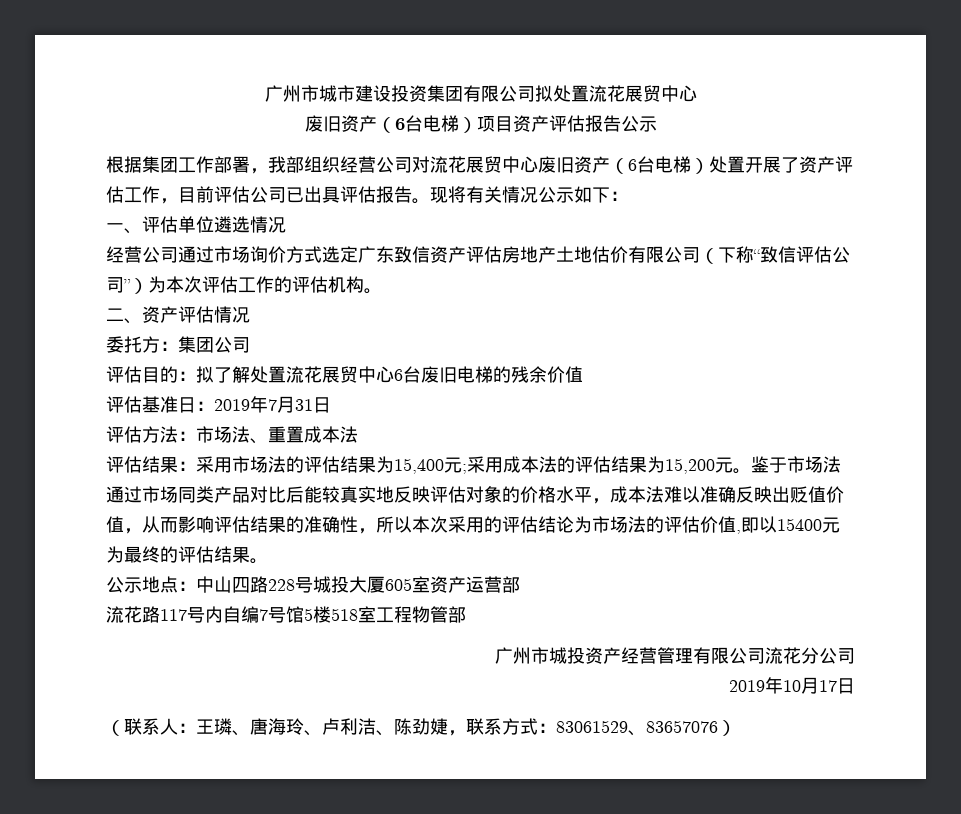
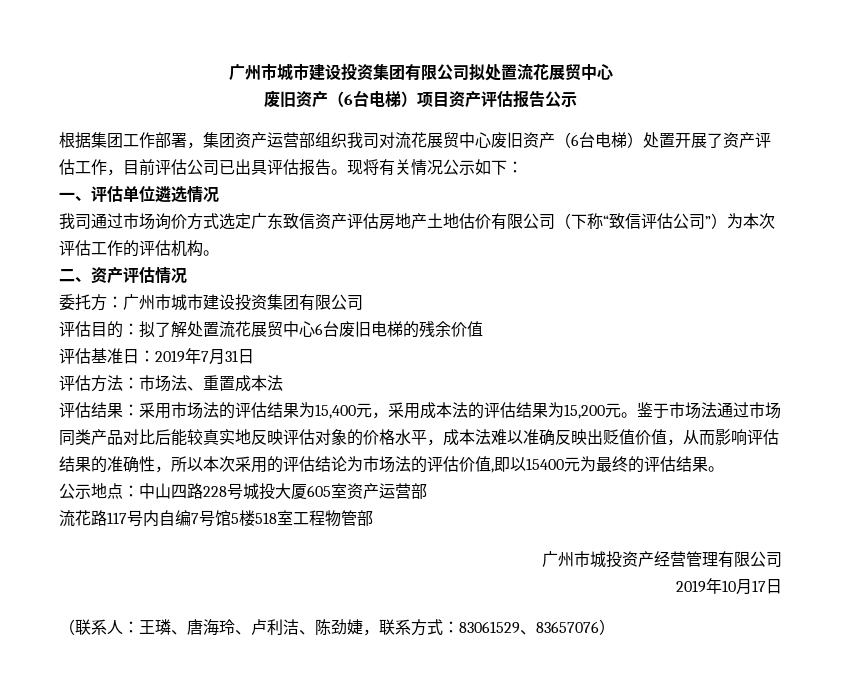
[268,156,394,173] 我部组织经营公 -> [203,132,363,148] 集团资产运营部组织我
[106,246,160,263] 经营公 -> [59,213,75,229] 我
[178,336,214,353] 集团 -> [123,294,331,311] 广州市城市建设投资集团有限
[462,464,467,474] ; -> [372,412,388,419] ，
[765,647,855,664] 流花分公司 -> (782, 559) none

